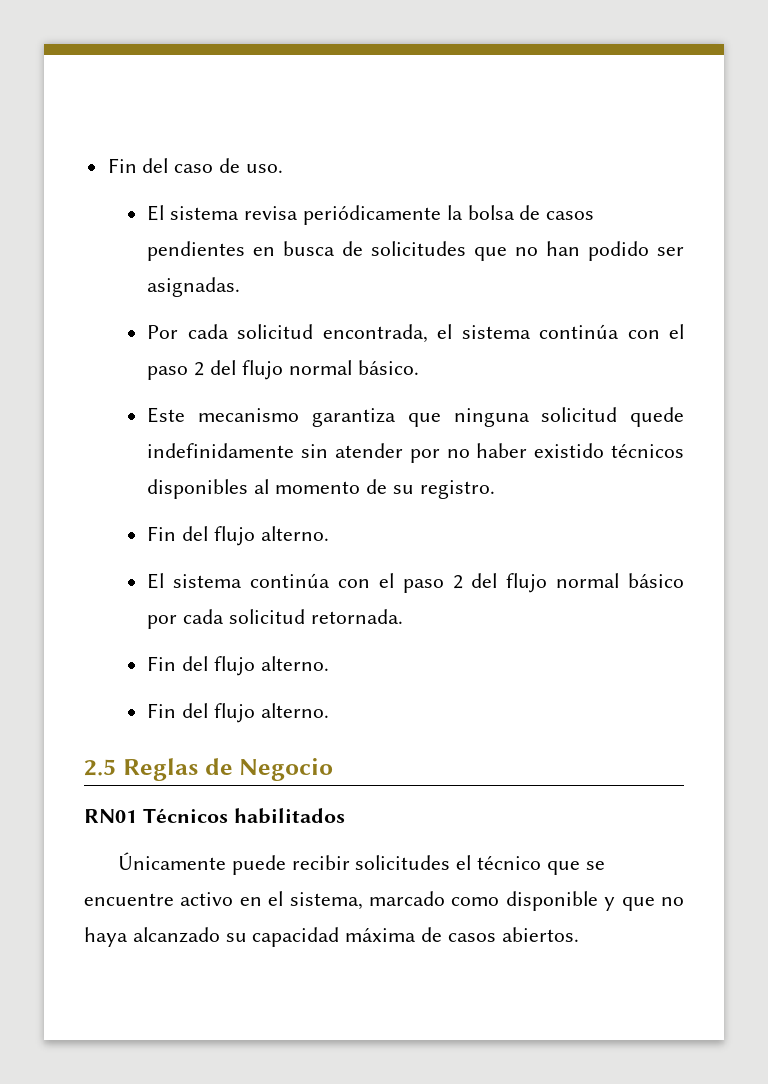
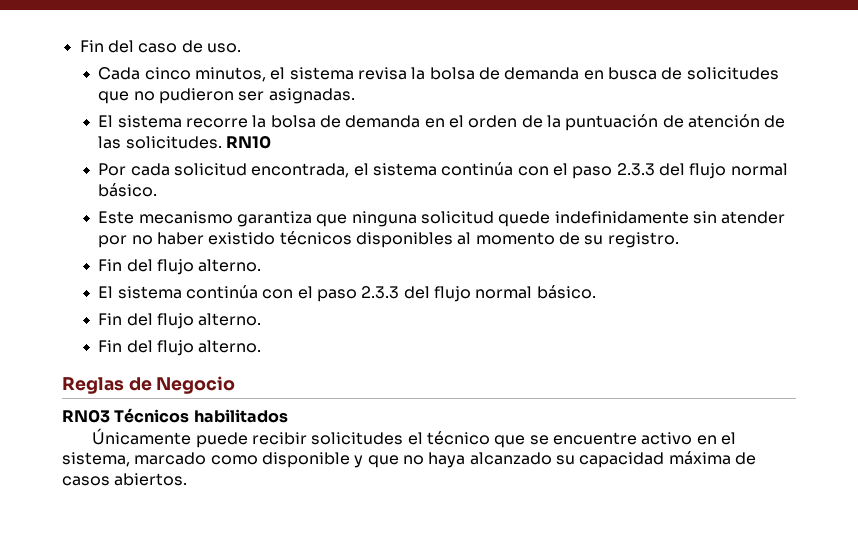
[147,205,165,221] El -> [98,67,286,82] Cada cinco minutos, el
[302,205,595,225] [147,241,246,261] periódicamente la bolsa de casos pendientes -> [411,67,580,80] la bolsa de demanda
[546,241,650,261] han podido -> [159,88,235,104] pudieron
(241, 287) none -> [98,114,786,131] [98,135,272,149] // El sistema recorre la bolsa de demanda en el orden de la puntuación de atención de las solicitudes. RN10
[194,362,205,376] 2 -> [616,163,655,176] 2.3.3
[452,573,685,593] [147,609,403,629] 2 del flujo normal básico por cada solicitud retornada. -> [361,285,596,302] 2.3.3 del flujo normal básico.
[84,759,116,776] 2.5 -> (262, 346) none
[84,809,137,823] RN01 -> [62,409,110,423] RN03

